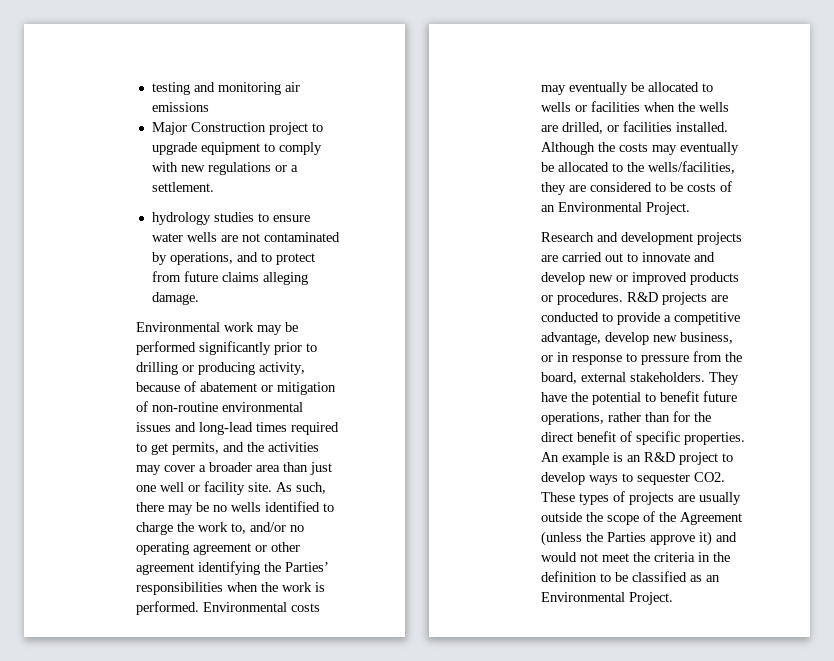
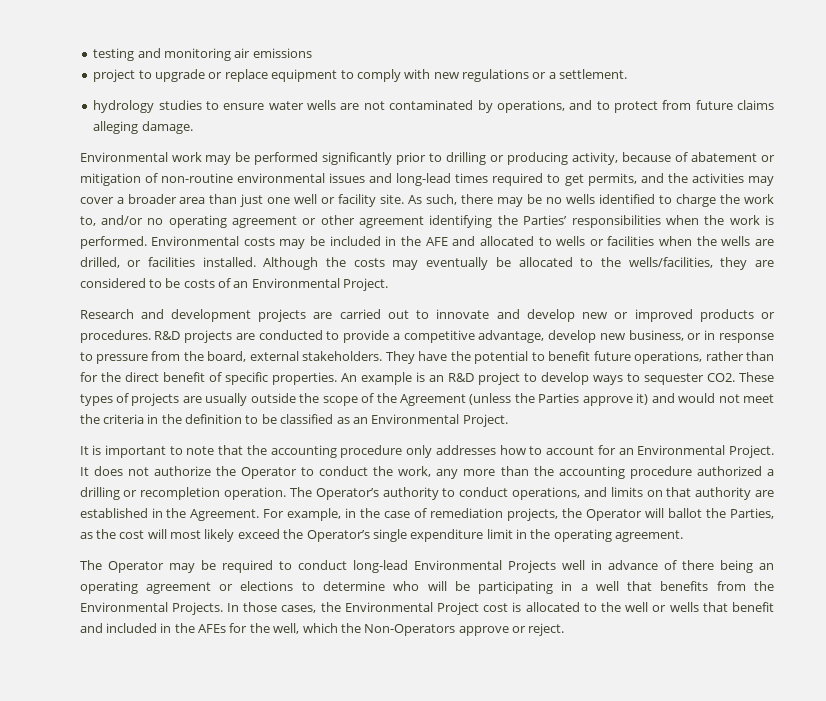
[151,122,266,135] Major Construction -> (312, 53) none
(197, 148) none -> [208,69,268,82] or replace
[568,82,644,95] eventually be -> [310,236,476,246] be included in the AFE and
(673, 598) none -> [79,445,775,458] [79,466,775,479] [79,487,774,500] [79,508,775,521] [79,529,684,542] [79,560,775,573] [79,581,775,594] [79,602,775,615] [79,623,565,636] // It is important to note that the accounting procedure only addresses how to account for an Environmental Project. It does not authorize the Operator to conduct the work, any more than the accounting procedure authorized a drilling or recompletion operation. The Operator’s authority to conduct operations, and limits on that authority are established in the Agreement. For example, in the case of remediation projects, the Operator will ballot the Parties, as the cost will most likely exceed the Operator’s single expenditure limit in the operating agreement. // The Operator may be required to conduct long-lead Environmental Projects well in advance of there being an operating agreement or elections to determine who will be participating in a well that benefits from the Environmental Projects. In those cases, the Environmental Project cost is allocated to the well or wells that benefit and included in the AFEs for the well, which the Non-Operators approve or reject.

